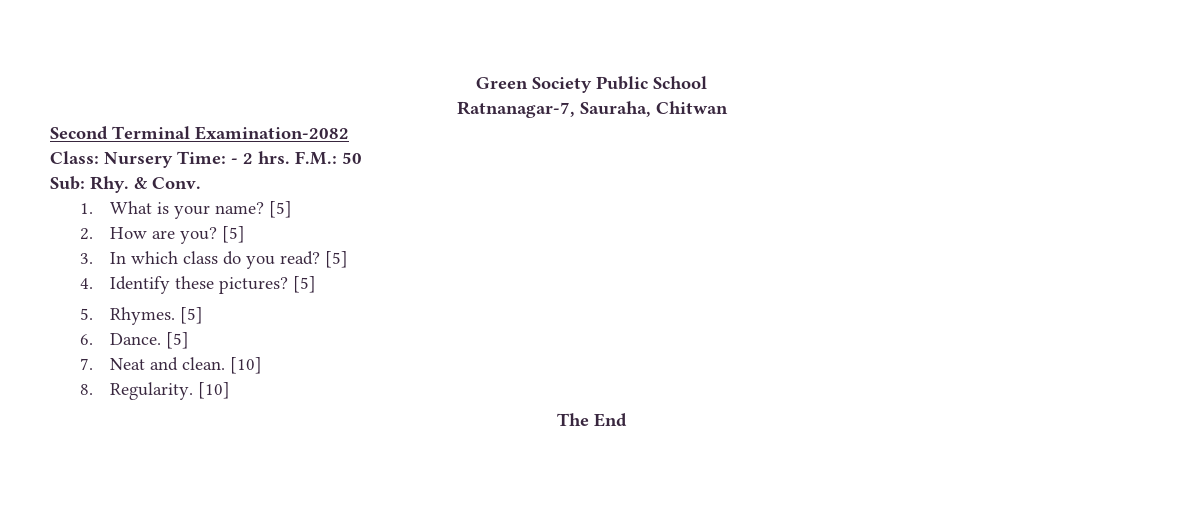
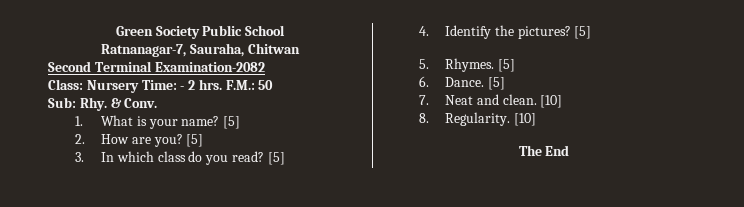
[175,276,215,289] these -> [494,25,514,36] the

